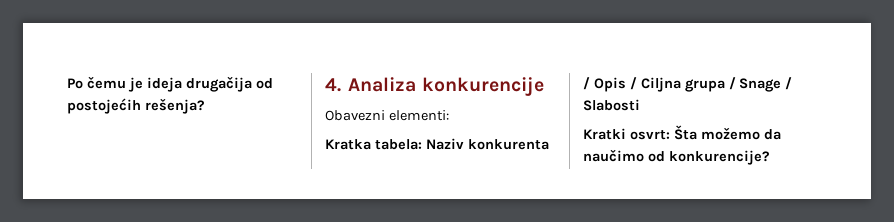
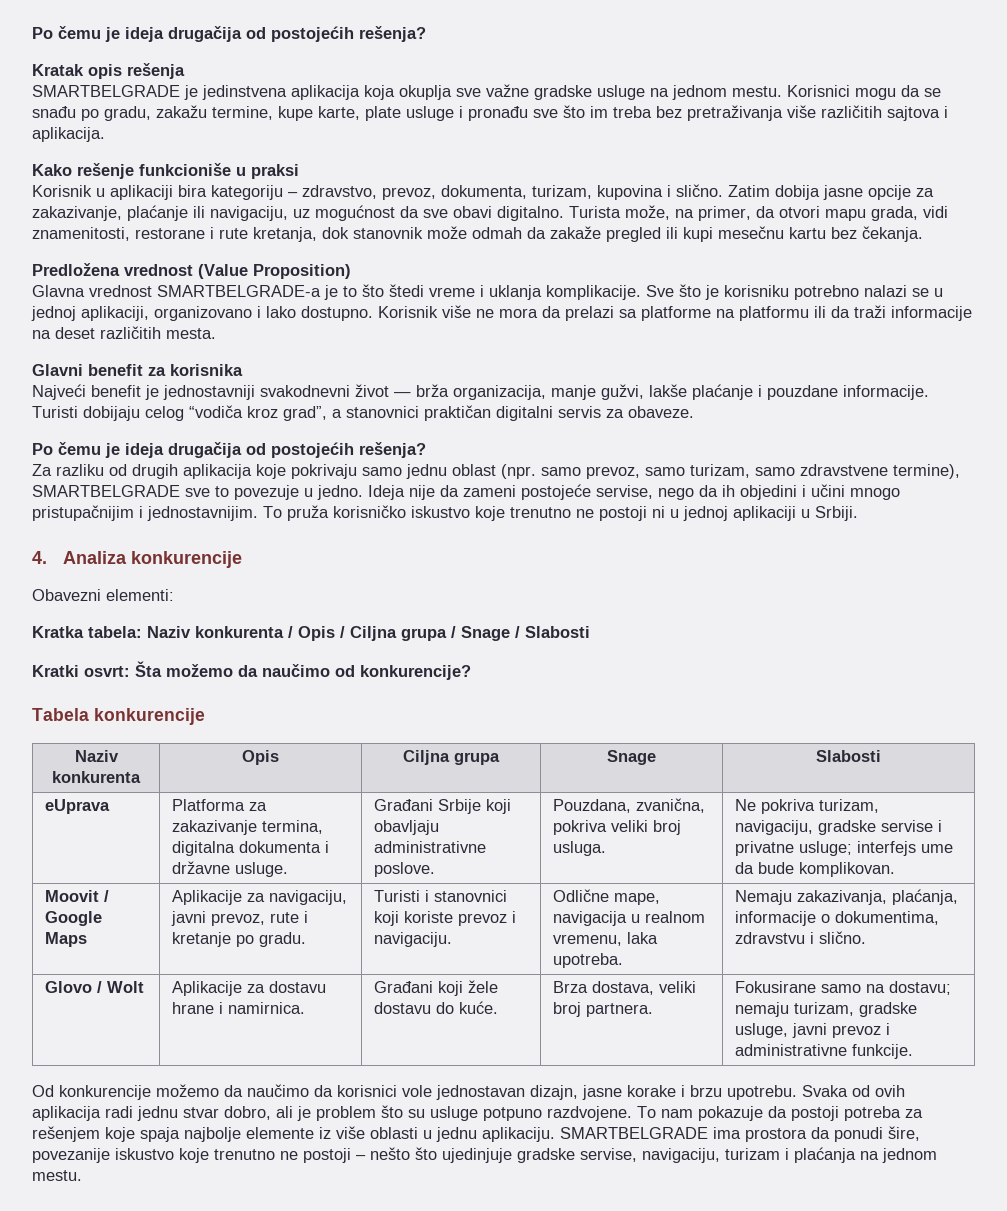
[67,76,273,92] [67,98,205,114] Po čemu je ideja drugačija od postojećih rešenja? -> [32,26,426,42] [32,63,185,79] [32,84,941,100] [32,105,948,121] [32,127,105,142] [32,163,299,179] [32,184,934,200] [32,205,948,221] [32,226,923,242] [32,263,351,279] [32,284,943,300] [31,305,972,321] [32,326,216,339] [32,364,243,376] [32,384,929,400] [32,405,694,421] [32,442,426,458] [32,464,960,479] [32,484,900,500] [32,505,858,521] Po čemu je ideja drugačija od postojećih rešenja? // Kratak opis rešenja // SMARTBELGRADE je jedinstvena aplikacija koja okuplja sve važne gradske usluge na jednom mestu. Korisnici mogu da se snađu po gradu, zakažu termine, kupe karte, plate usluge i pronađu sve što im treba bez pretraživanja više različitih sajtova i aplikacija. // Kako rešenje funkcioniše u praksi // Korisnik u aplikaciji bira kategoriju – zdravstvo, prevoz, dokumenta, turizam, kupovina i slično. Zatim dobija jasne opcije za zakazivanje, plaćanje ili navigaciju, uz mogućnost da sve obavi digitalno. Turista može, na primer, da otvori mapu grada, vidi znamenitosti, restorane i rute kretanja, dok stanovnik može odmah da zakaže pregled ili kupi mesečnu kartu bez čekanja. // Predložena vrednost (Value Proposition) // Glavna vrednost SMARTBELGRADE-a je to što štedi vreme i uklanja komplikacije. Sve što je korisniku potrebno nalazi se u jednoj aplikaciji, organizovano i lako dostupno. Korisnik više ne mora da prelazi sa platforme na platformu ili da traži informacije na deset različitih mesta. // Glavni benefit za korisnika // Najveći benefit je jednostavniji svakodnevni život — brža organizacija, manje gužvi, lakše plaćanje i pouzdane informacije. Turisti dobijaju celog “vodiča kroz grad”, a stanovnici praktičan digitalni servis za obaveze. // Po čemu je ideja drugačija od postojećih rešenja? // Za razliku od drugih aplikacija koje pokrivaju samo jednu oblast (npr. samo prevoz, samo turizam, samo zdravstvene termine), SMARTBELGRADE sve to povezuje u jedno. Ideja nije da zameni postojeće servise, nego da ih objedini i učini mnogo pristupačnijim i jednostavnijim. To pruža korisničko iskustvo koje trenutno ne postoji ni u jednoj aplikaciji u Srbiji.
(770, 157) none -> [32,708,205,725] [74,750,119,762] [52,771,141,783] [242,750,279,765] [403,750,501,765] [607,750,656,765] [816,750,881,762] [45,799,111,814] [172,799,268,811] [172,820,324,835] [172,841,330,856] [172,861,289,877] [374,799,512,814] [374,820,440,835] [374,841,487,853] [374,862,436,877] [553,798,706,813] [553,820,682,835] [553,841,607,856] [735,799,880,814] [735,820,943,835] [735,841,954,856] [735,862,896,877] [45,890,110,902] [45,911,103,926] [45,932,88,947] [172,890,348,905] [171,911,309,926] [172,932,307,947] [374,890,508,902] [374,911,517,926] [374,932,453,947] [553,889,661,905] [553,911,706,926] [553,932,659,946] [553,953,624,968] [735,889,959,905] [735,911,940,926] [735,931,867,944] [45,981,145,993] [172,981,327,996] [172,1002,306,1014] [374,980,499,996] [374,1001,499,1014] [553,981,697,995] [553,1002,654,1017] [735,981,952,995] [735,1002,918,1017] [735,1023,891,1038] [735,1044,914,1059] [32,1084,905,1100] [32,1105,923,1121] [32,1126,920,1142] [32,1147,937,1163] [32,1170,82,1181] // Tabela konkurencije // Naziv konkurenta | Opis | Ciljna grupa | Snage | Slabosti // eUprava | Platforma za zakazivanje termina, digitalna dokumenta i državne usluge. | Građani Srbije koji obavljaju administrativne poslove. | Pouzdana, zvanična, pokriva veliki broj usluga. | Ne pokriva turizam, navigaciju, gradske servise i privatne usluge; interfejs ume da bude komplikovan. // Moovit / Google Maps | Aplikacije za navigaciju, javni prevoz, rute i kretanje po gradu. | Turisti i stanovnici koji koriste prevoz i navigaciju. | Odlične mape, navigacija u realnom vremenu, laka upotreba. | Nemaju zakazivanja, plaćanja, informacije o dokumentima, zdravstvu i slično. // Glovo / Wolt | Aplikacije za dostavu hrane i namirnica. | Građani koji žele dostavu do kuće. | Brza dostava, veliki broj partnera. | Fokusirane samo na dostavu; nemaju turizam, gradske usluge, javni prevoz i administrativne funkcije. // Od konkurencije možemo da naučimo da korisnici vole jednostavan dizajn, jasne korake i brzu upotrebu. Svaka od ovih aplikacija radi jednu stvar dobro, ali je problem što su usluge potpuno razdvojene. To nam pokazuje da postoji potreba za rešenjem koje spaja najbolje elemente iz više oblasti u jednu aplikaciju. SMARTBELGRADE ima prostora da ponudi šire, povezanije iskustvo koje trenutno ne postoji – nešto što ujedinjuje gradske servise, navigaciju, turizam i plaćanja na jednom mestu.

